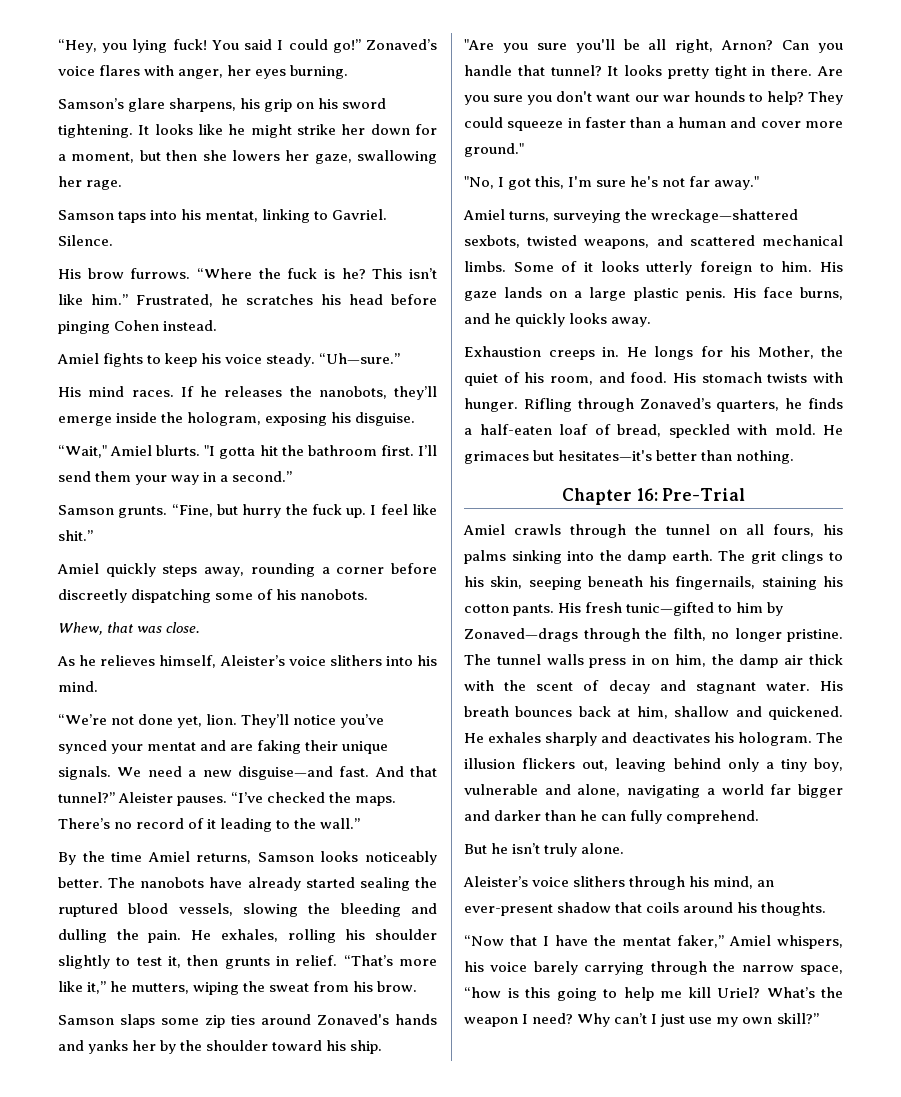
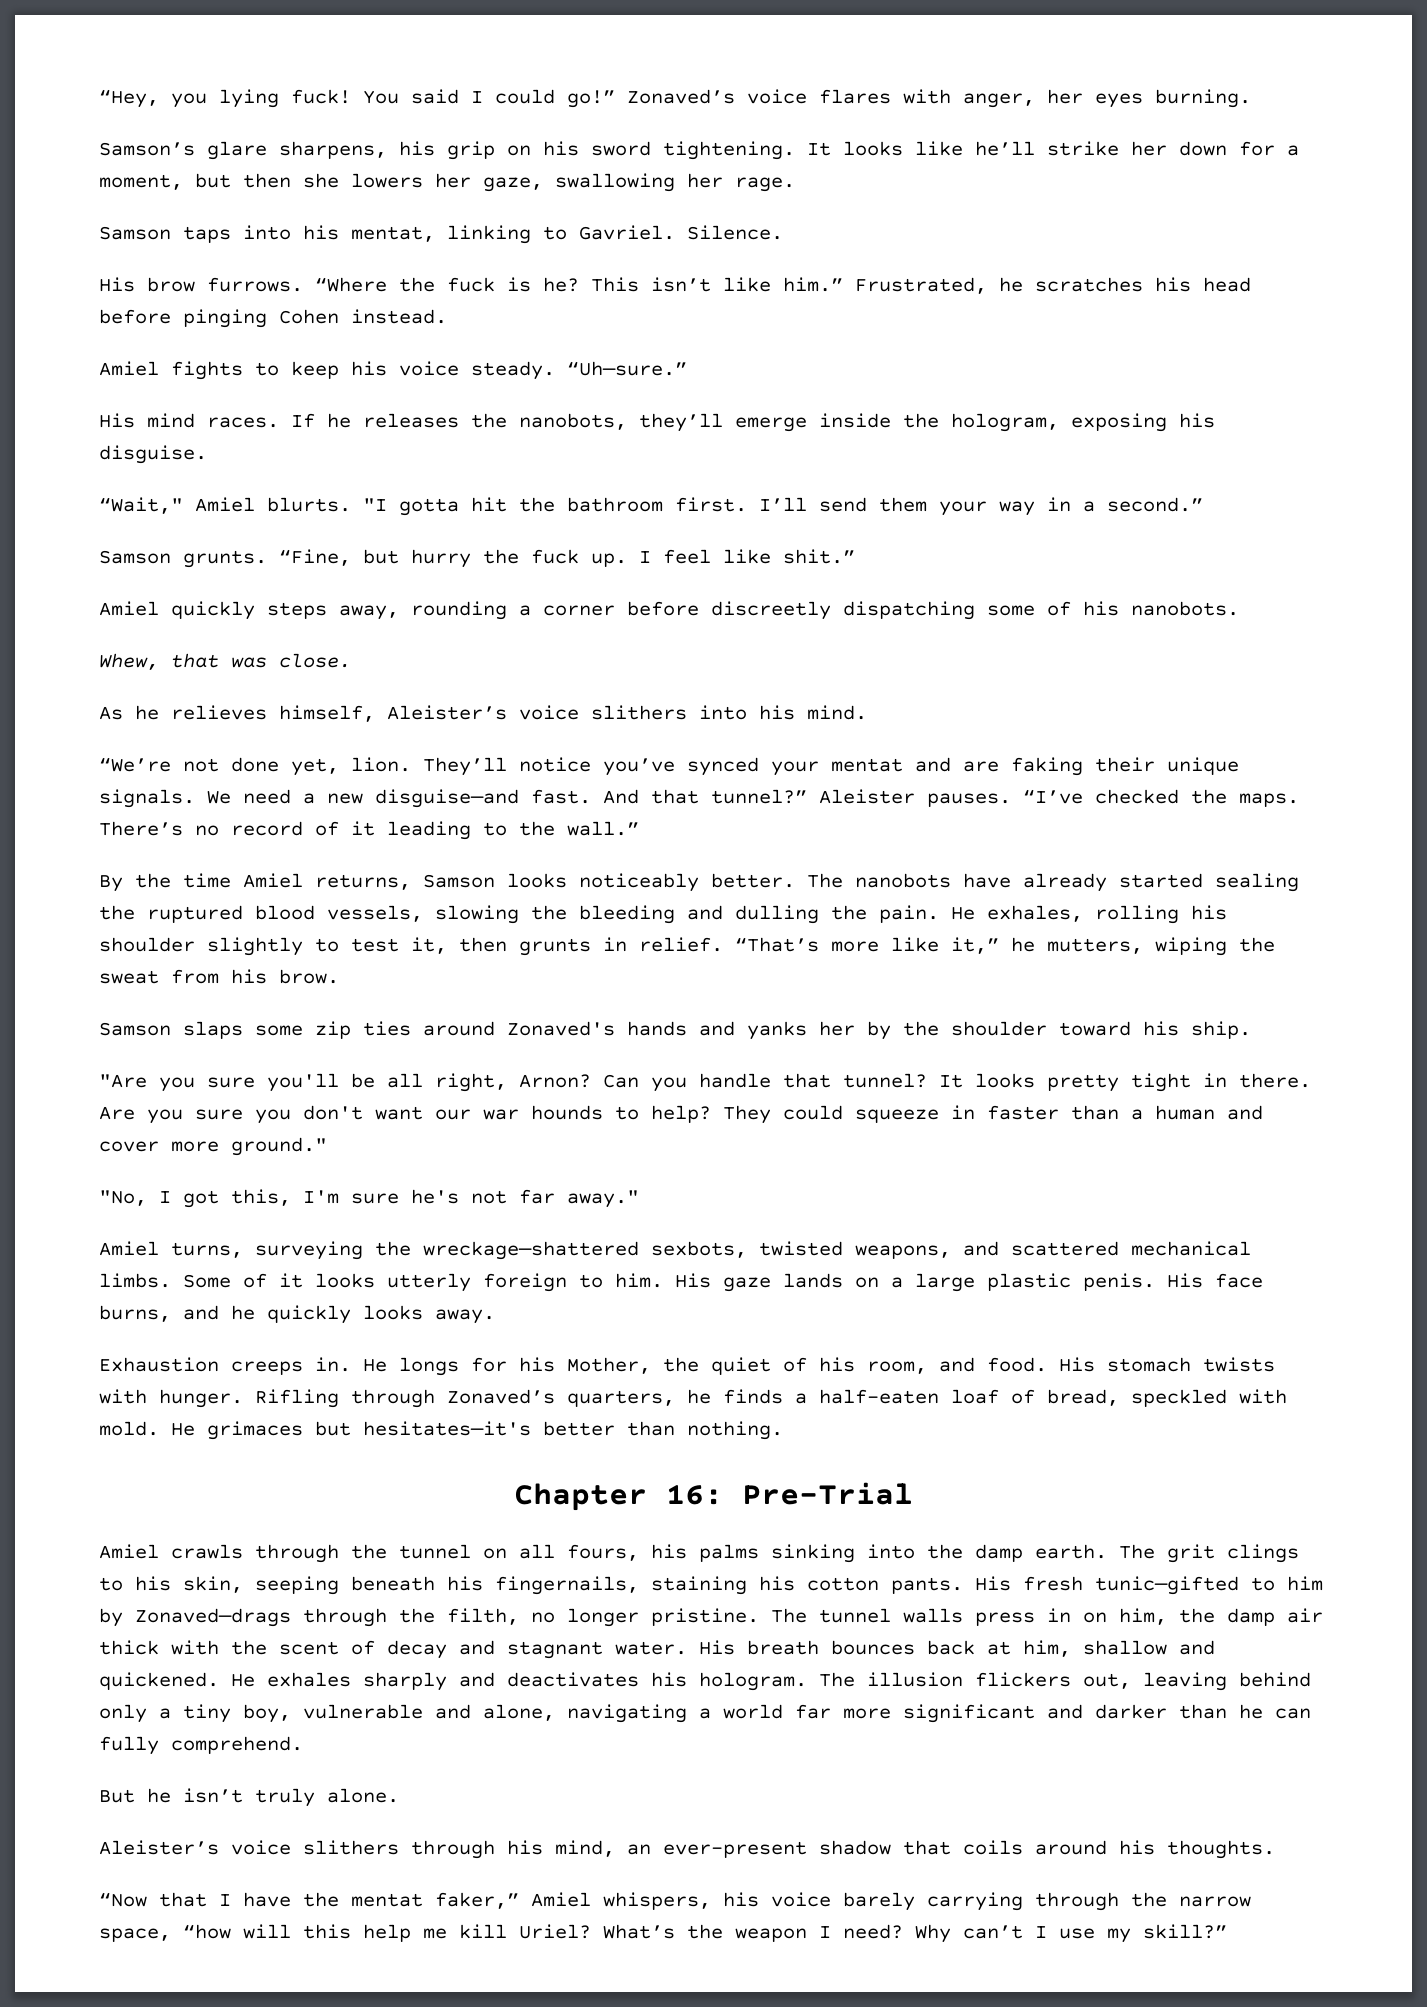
[228,124,292,138] he might -> [975,141,1035,156] he’ll
[798,784,843,798] bigger -> [843,1704,1035,1723] more significant
[507,987,617,1001] is this going to -> [243,1924,351,1939] will this
[660,1014,686,1027] just -> (1047, 1932) none
[742,1017,773,1024] own -> (1131, 1935) none

